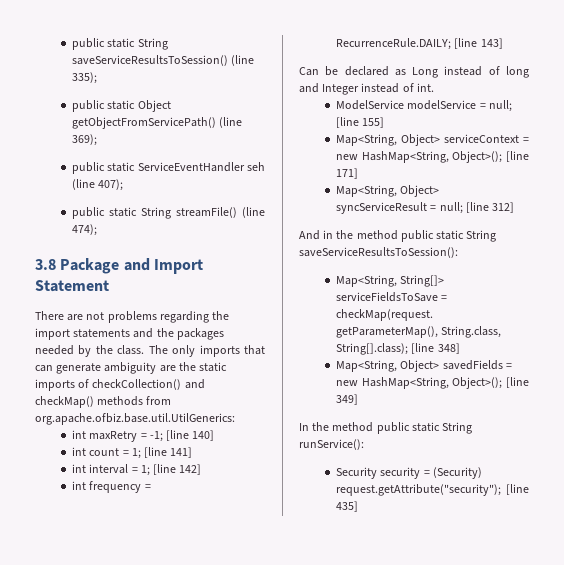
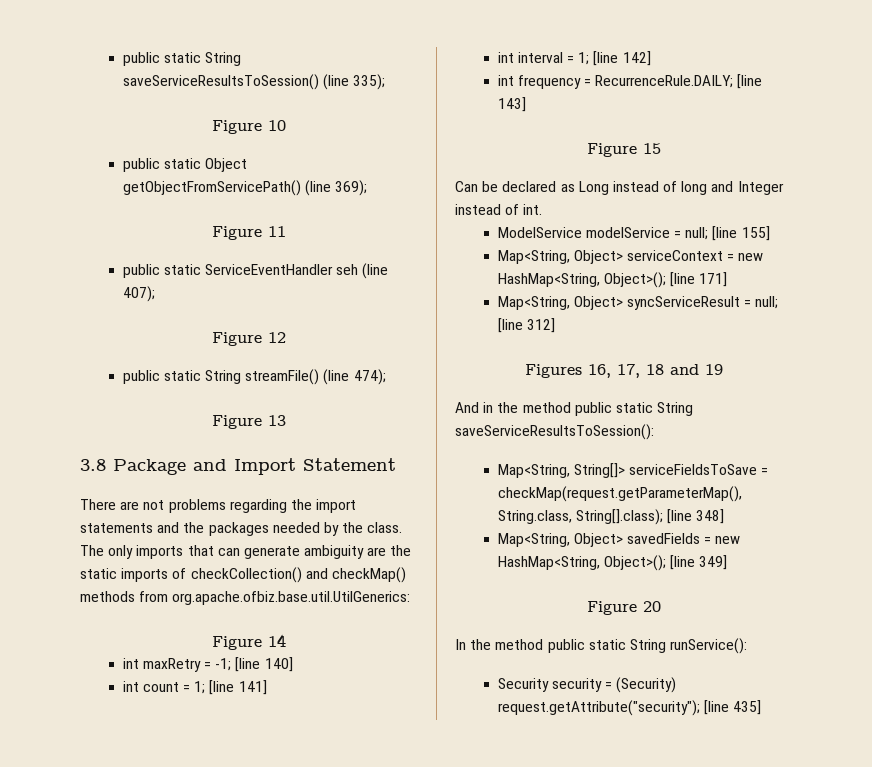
(98, 78) none -> [211,120,286,134] // Figure 10
(98, 140) none -> [211,226,286,240] // Figure 11
(124, 185) none -> [211,332,286,346] // Figure 12
(98, 230) none -> [211,415,286,429] // Figure 13
(235, 419) none -> [211,634,286,650] // Figure 14
(503, 43) none -> [586,143,661,157] // Figure 15
(515, 207) none -> [524,364,723,378] // Figures 16, 17, 18 and 19
(359, 399) none -> [586,601,661,615] // Figure 20

